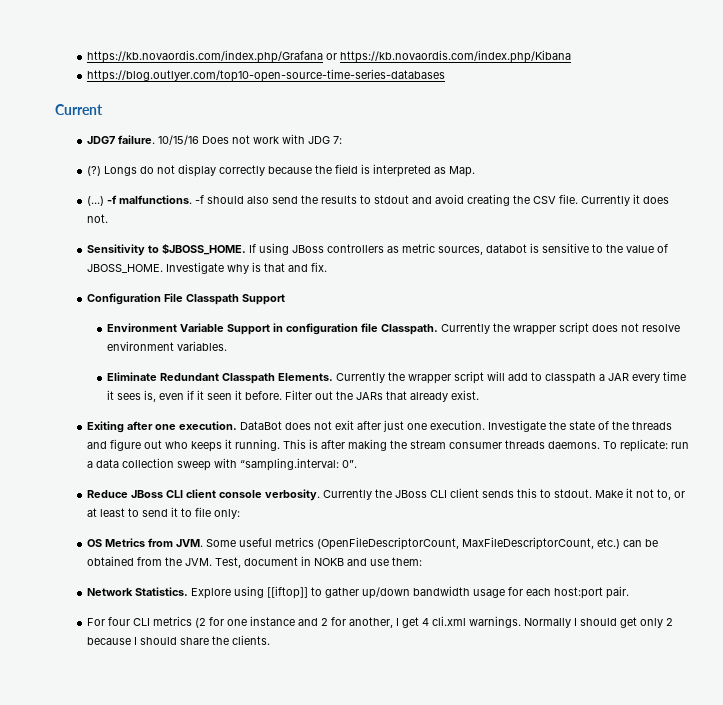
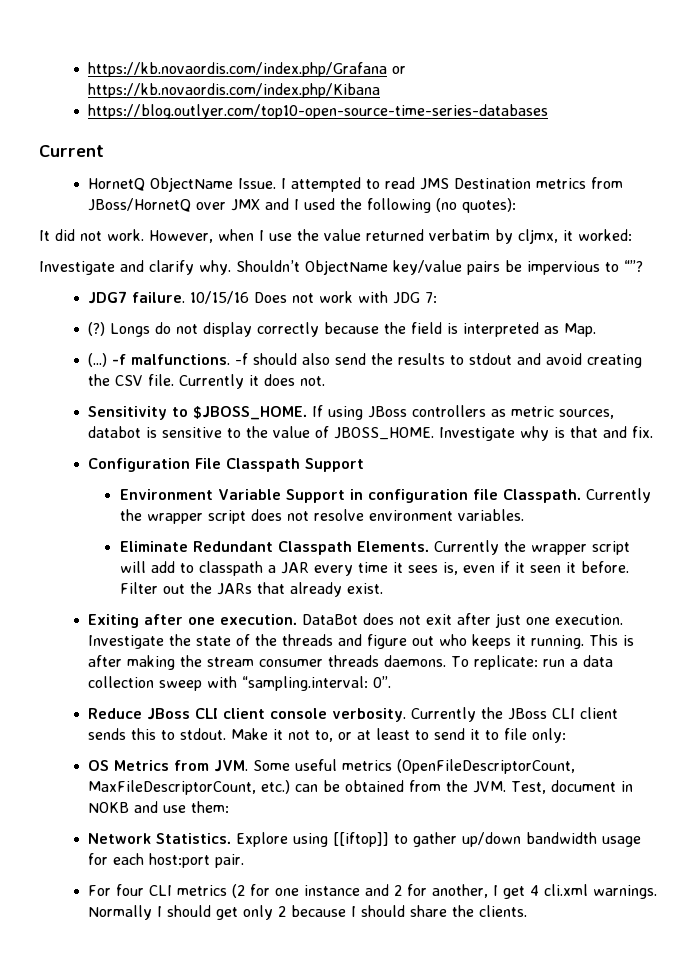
(103, 109) none -> [88,177,624,192] [88,198,517,213] [39,229,632,244] [39,260,643,275] // HornetQ ObjectName Issue. I attempted to read JMS Destination metrics from JBoss/HornetQ over JMX and I used the following (no quotes): // It did not work. However, when I use the value returned verbatim by cljmx, it worked: // Investigate and clarify why. Shouldn’t ObjectName key/value pairs be impervious to “”?

